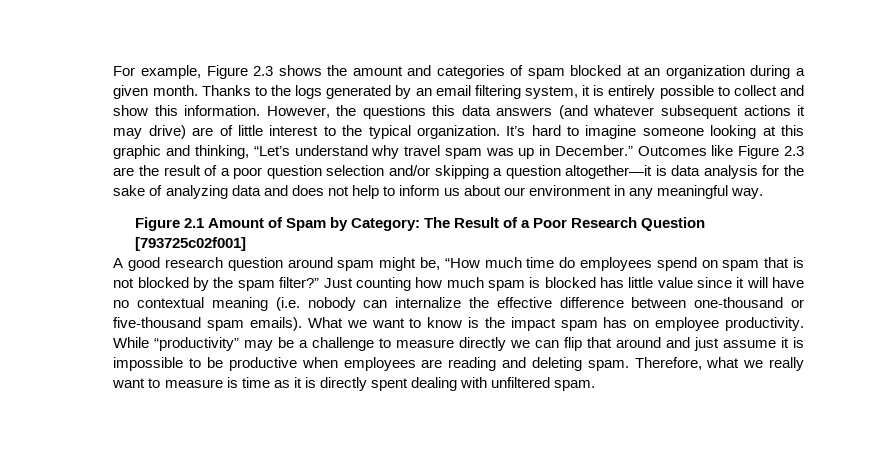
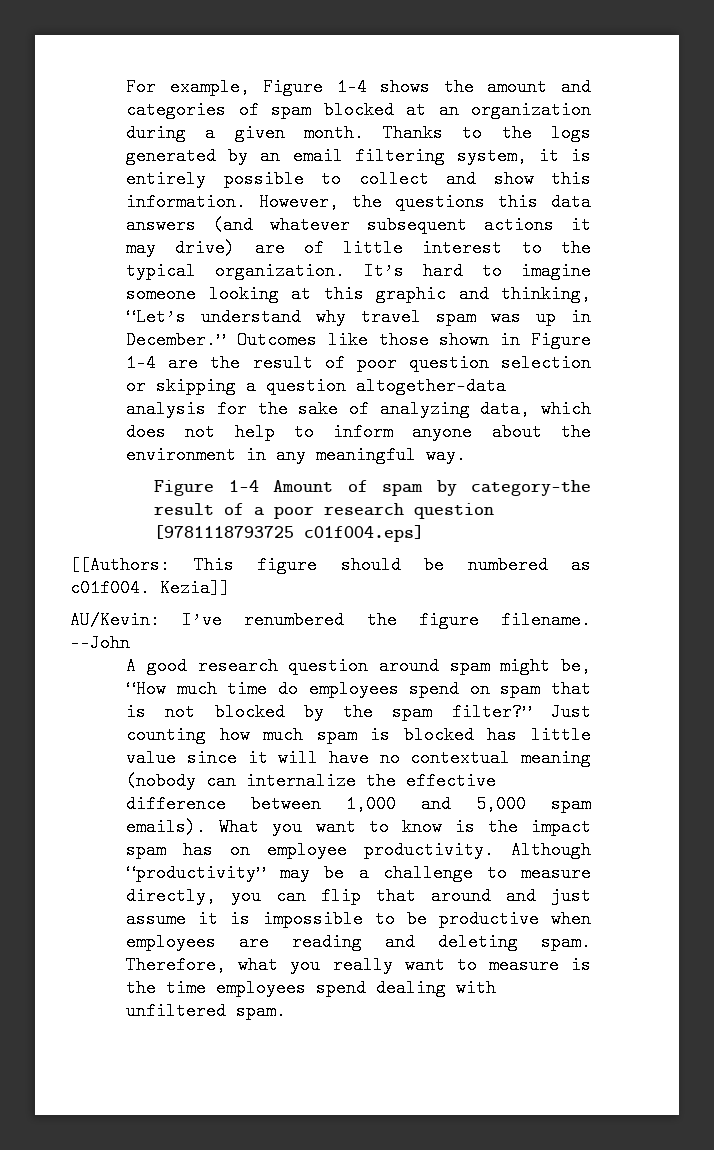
[253,66,274,76] 2.3 -> [336,78,367,96] 1-4
[738,145,804,159] Figure 2.3 -> [378,331,591,349] [126,354,157,372] those shown in Figure 1-4
[220,168,230,176] a -> (345, 363) none
[388,165,430,176] and/or -> [126,377,147,395] or
[565,165,701,179] altogether—it is data -> [356,377,507,395] altogether—data
[231,185,288,196] data and -> [480,400,591,418] data, which
[443,185,526,196] us about our -> [412,423,591,441] anyone about the
[183,218,204,228] 2.1 -> [228,480,259,492] 1-4
[285,217,706,231] [134,237,246,251] Spam by Category: The Result of a Poor Research Question [793725c02f001] -> [382,480,592,496] [154,503,495,519] [154,525,425,542] [70,556,591,574] [70,579,230,597] [70,611,591,629] [70,634,130,652] spam by category—the result of a poor research question [9781118793725 c01f004.eps] // [[Authors: This figure should be numbered as c01f004. Kezia]] // AU/Kevin: I’ve renumbered the figure filename. --John
[275,297,356,311] (i.e. nobody -> [126,772,197,790] (nobody
[694,297,804,308] [113,317,202,328] one-thousand or five-thousand -> [346,795,527,813] 1,000 and 5,000
[346,320,367,328] we -> [272,818,303,836] you
[113,337,150,348] While -> [511,841,591,859] Although
[459,337,531,351] directly we -> [126,887,262,905] directly, you
[743,360,764,368] we -> [290,956,321,974] you
[241,377,408,391] time as it is directly spent -> [126,979,367,997] the time employees spend

